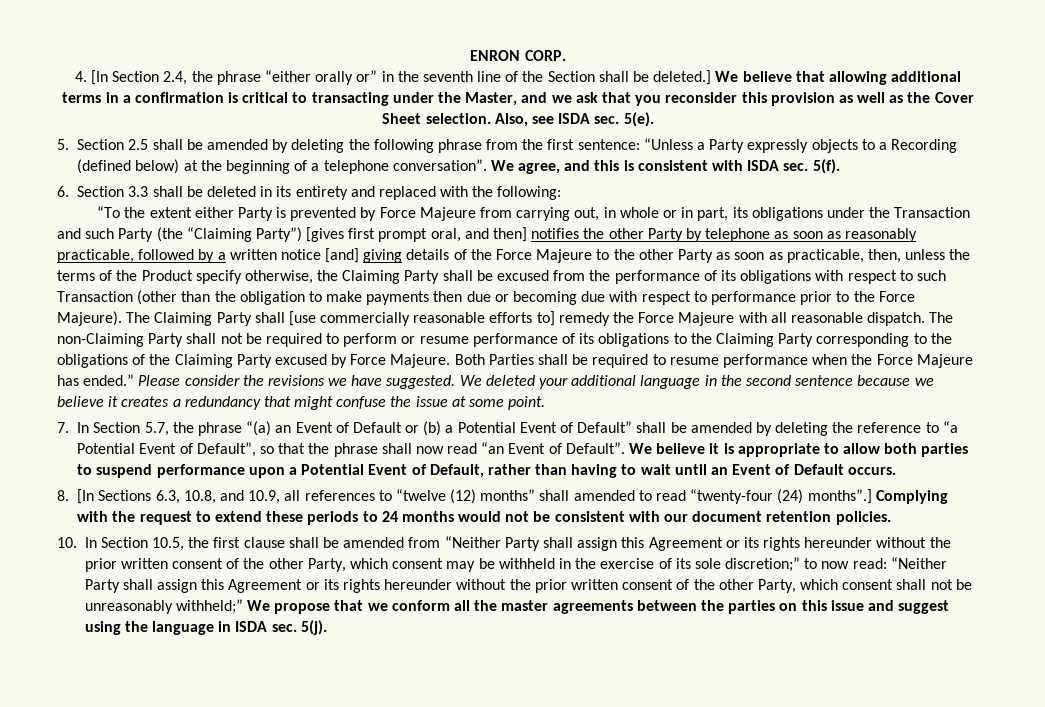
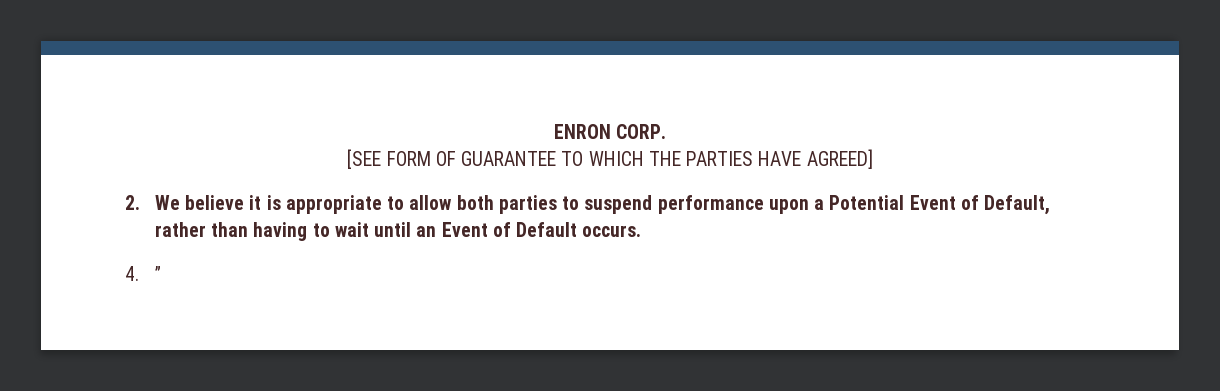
[74,70,962,85] [62,92,974,106] [382,112,654,127] [57,138,958,153] [77,159,840,174] [57,186,562,200] [97,206,971,221] [57,227,917,242] [57,248,971,263] [57,270,946,284] [57,290,915,305] [57,311,954,326] [57,333,952,347] [57,354,973,368] [57,374,934,389] [57,396,546,410] [57,421,958,436] [77,442,625,457] 4. [In Section 2.4, the phrase “either orally or” in the seventh line of the Section shall be deleted.] We believe that allowing additional terms in a confirmation is critical to transacting under the Master, and we ask that you reconsider this provision as well as the Cover Sheet selection. Also, see ISDA sec. 5(e). // 5. Section 2.5 shall be amended by deleting the following phrase from the first sentence: “Unless a Party expressly objects to a Recording (defined below) at the beginning of a telephone conversation”. We agree, and this is consistent with ISDA sec. 5(f). // 6. Section 3.3 shall be deleted in its entirety and replaced with the following: // “To the extent either Party is prevented by Force Majeure from carrying out, in whole or in part, its obligations under the Transaction and such Party (the “Claiming Party”) [gives first prompt oral, and then] notifies the other Party by telephone as soon as reasonably practicable, followed by a written notice [and] giving details of the Force Majeure to the other Party as soon as practicable, then, unless the terms of the Product specify otherwise, the Claiming Party shall be excused from the performance of its obligations with respect to such Transaction (other than the obligation to make payments then due or becoming due with respect to performance prior to the Force Majeure). The Claiming Party shall [use commercially reasonable efforts to] remedy the Force Majeure with all reasonable dispatch. The non-Claiming Party shall not be required to perform or resume performance of its obligations to the Claiming Party corresponding to the obligations of the Claiming Party excused by Force Majeure. Both Parties shall be required to resume performance when the Force Majeure has ended.” Please consider the revisions we have suggested. We deleted your additional language in the second sentence because we believe it creates a redundancy that might confuse the issue at some point. // 7. In Section 5.7, the phrase “(a) an Event of Default or (b) a Potential Event of Default” shall be amended by deleting the reference to “a Potential Event of Default”, so that the phrase shall now read “an Event of Default”. -> [347,149,873,169] [125,195,140,210] [SEE FORM OF GUARANTEE TO WHICH THE PARTIES HAVE AGREED] // 2.
[57,489,948,504] [77,511,891,525] [57,536,951,551] [84,557,947,572] [84,579,972,593] [84,599,950,614] [84,620,327,635] 8. [In Sections 6.3, 10.8, and 10.9, all references to “twelve (12) months” shall amended to read “twenty-four (24) months”.] Complying with the request to extend these periods to 24 months would not be consistent with our document retention policies. // 10. In Section 10.5, the first clause shall be amended from “Neither Party shall assign this Agreement or its rights hereunder without the prior written consent of the other Party, which consent may be withheld in the exercise of its sole discretion;” to now read: “Neither Party shall assign this Agreement or its rights hereunder without the prior written consent of the other Party, which consent shall not be unreasonably withheld;” We propose that we conform all the master agreements between the parties on this issue and suggest using the language in ISDA sec. 5(j). -> [125,266,161,281] 4. ”

